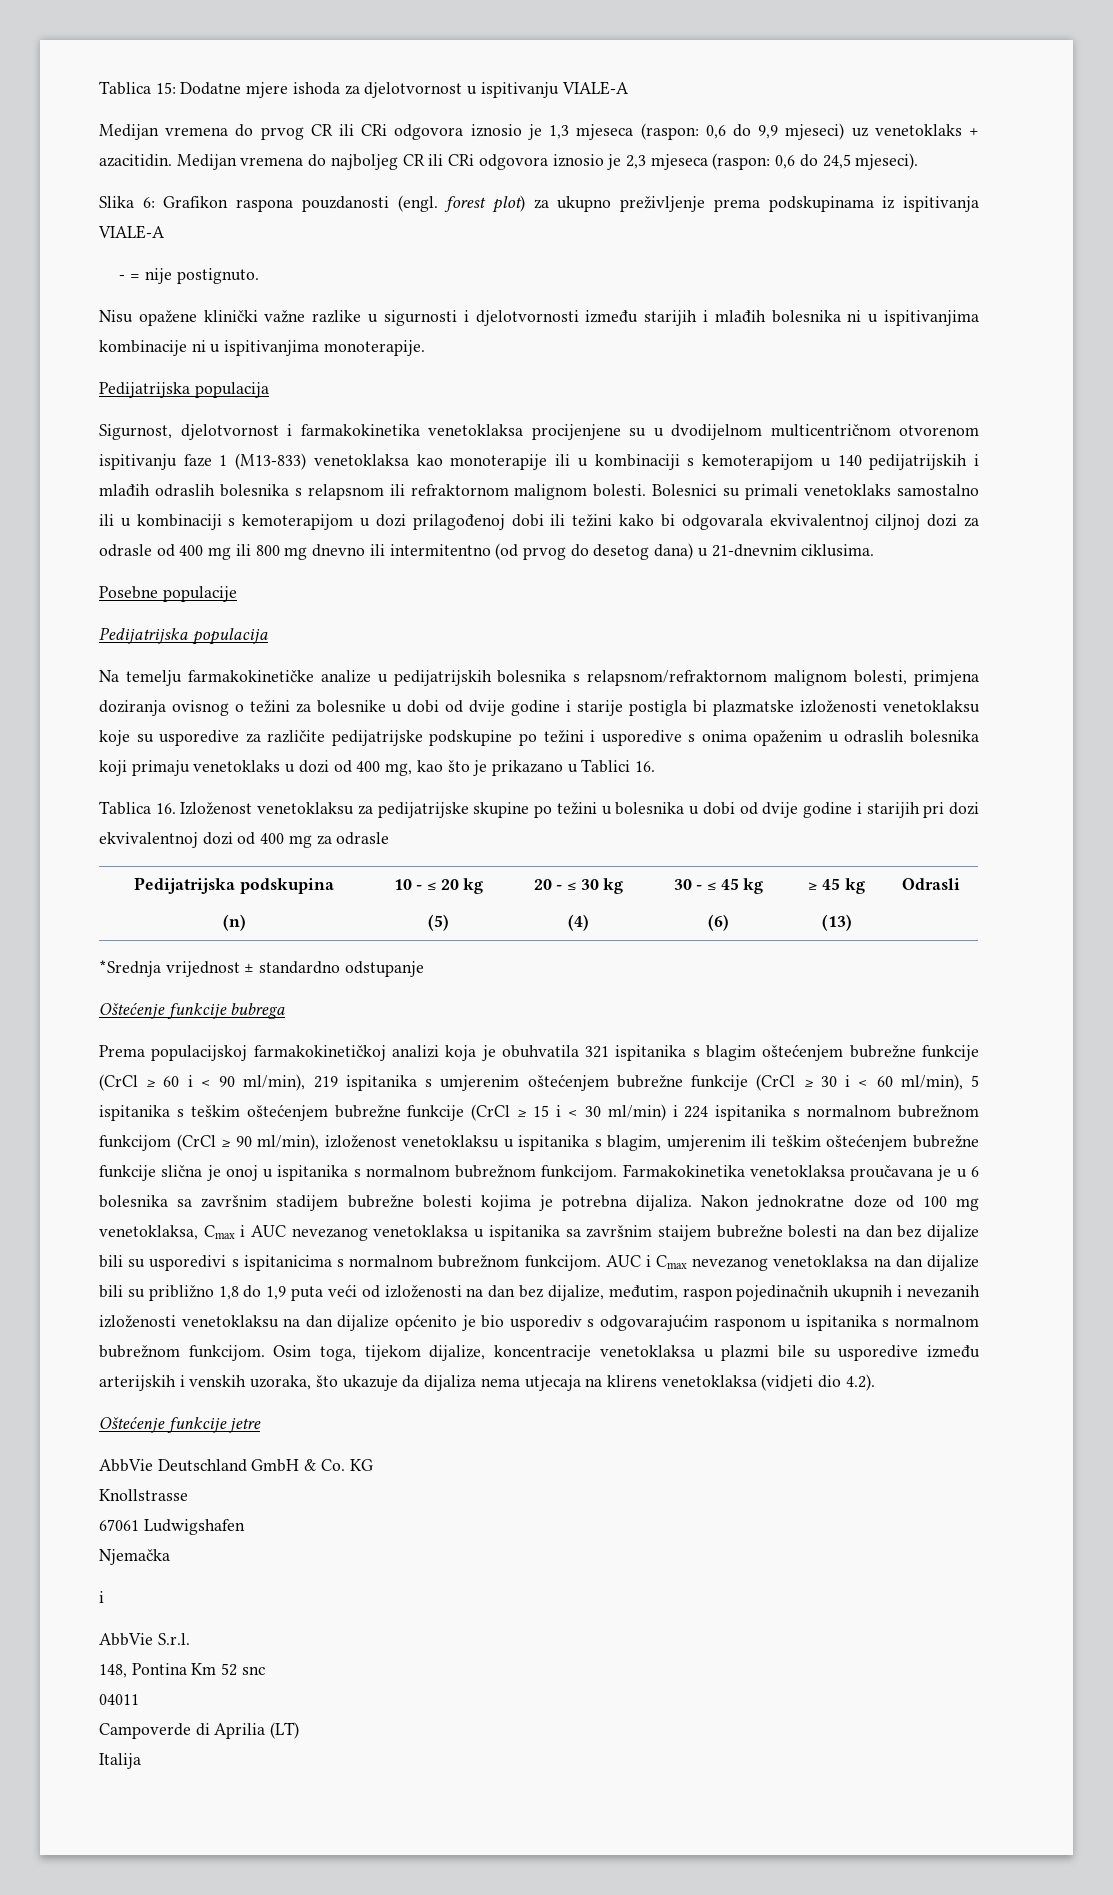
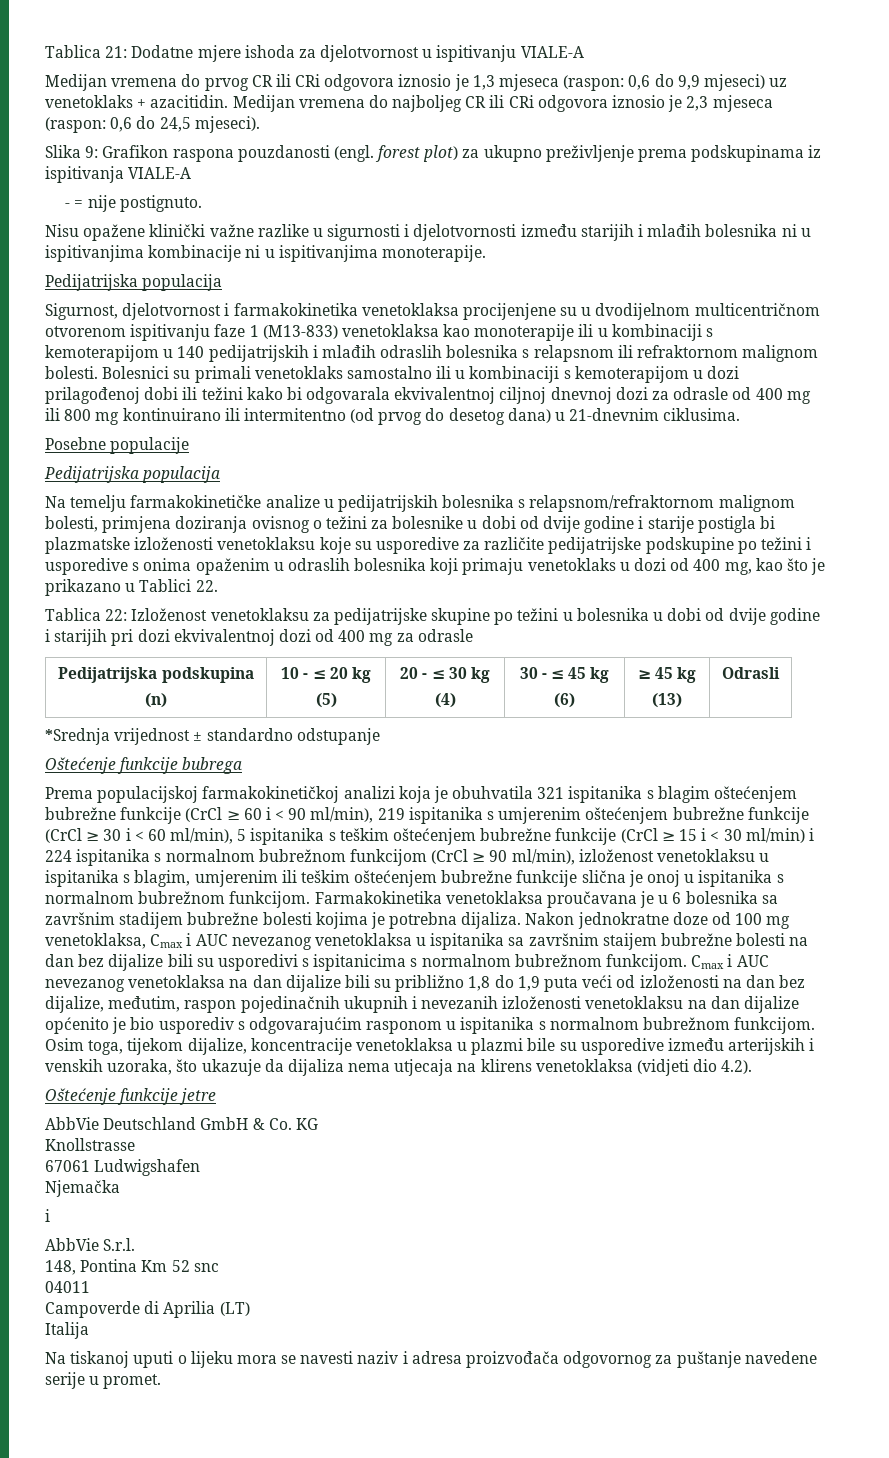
[99,81,176,95] Tablica 15: -> [45,45,128,58] Tablica 21:
[142,197,155,208] 6: -> [85,146,99,158] 9:
(921, 522) none -> [550,387,612,404] dnevnoj
[312,544,366,557] dnevno -> [122,408,221,421] kontinuirano
[635,761,656,772] [99,801,176,815] 16. // Tablica 16. -> [195,580,218,592] [45,608,128,621] 22. // Tablica 22:
[605,1255,688,1269] AUC i Cmax -> [691,954,769,969] Cmax i AUC
(141, 1761) none -> [45,1351,817,1368] [45,1372,162,1389] // Na tiskanoj uputi o lijeku mora se navesti naziv i adresa proizvođača odgovornog za puštanje navedene serije u promet.

